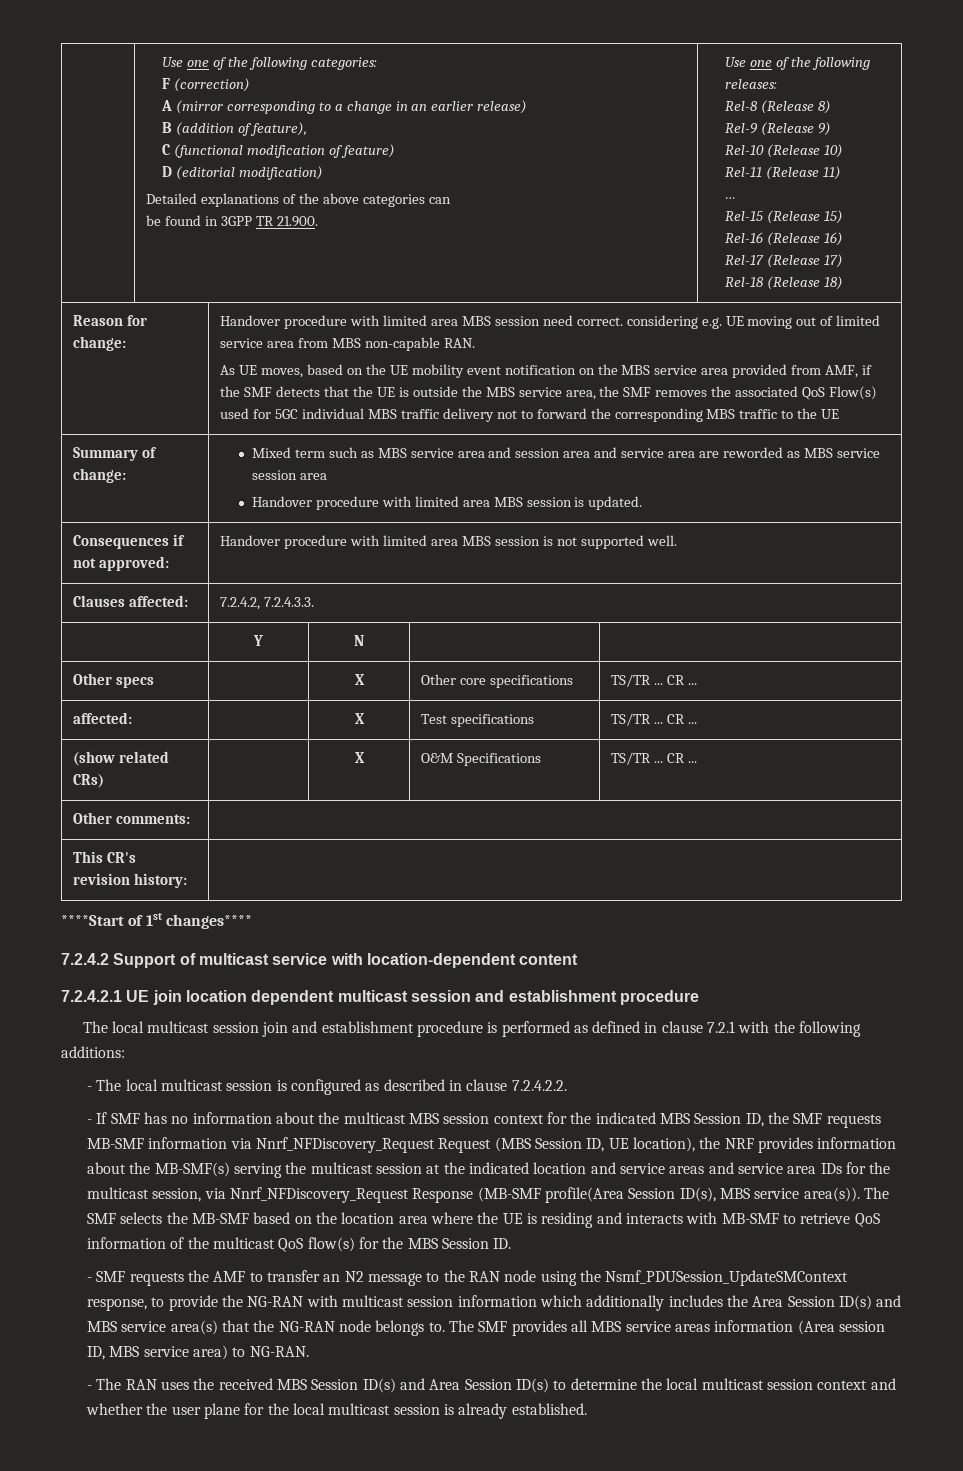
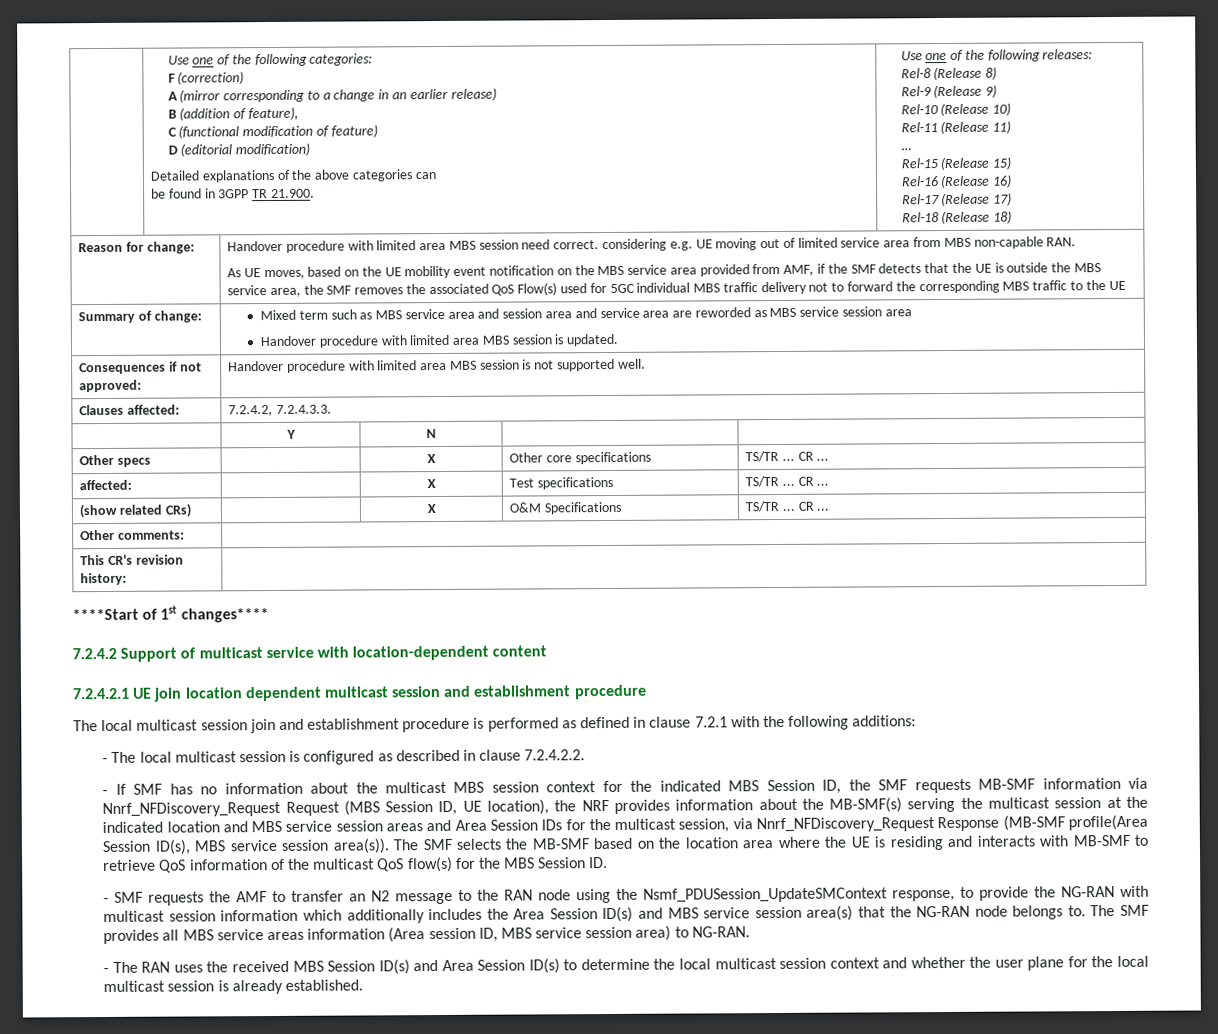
[619,1162,817,1174] service areas and service area -> [251,819,538,833] MBS service session areas and Area Session
(800, 1193) none -> [281,839,329,851] session
(167, 1326) none -> [754,906,802,919] session
(189, 1351) none -> [585,926,633,939] session

